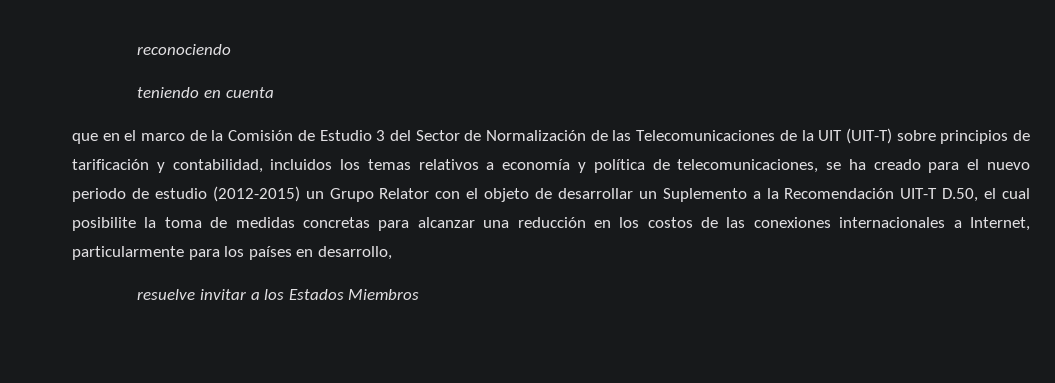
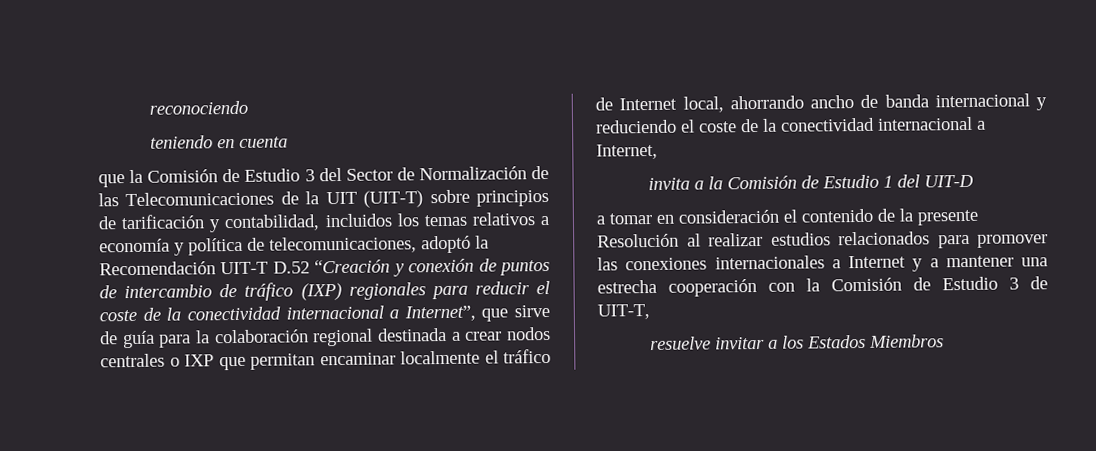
[102,130,207,141] en el marco de -> (125, 181) none
[826,159,1031,173] [72,186,1030,202] [72,217,1031,231] [72,246,392,260] se ha creado para el nuevo periodo de estudio (2012-2015) un Grupo Relator con el objeto de desarrollar un Suplemento a la Recomendación UIT-T D.50, el cual posibilite la toma de medidas concretas para alcanzar una reducción en los costos de las conexiones internacionales a Internet, particularmente para los países en desarrollo, -> [421,235,489,254] [99,258,550,277] [99,280,550,301] [99,304,550,322] [99,326,552,349] [100,348,551,371] [595,93,1047,113] [595,116,986,134] [596,143,658,160] [648,174,975,191] [596,208,979,226] [597,231,1048,249] [597,255,1048,272] [597,276,1048,297] [597,304,650,320] adoptó la Recomendación UIT-T D.52 “Creación y conexión de puntos de intercambio de tráfico (IXP) regionales para reducir el coste de la conectividad internacional a Internet”, que sirve de guía para la colaboración regional destinada a crear nodos centrales o IXP que permitan encaminar localmente el tráfico de Internet local, ahorrando ancho de banda internacional y reduciendo el coste de la conectividad internacional a Internet, // invita a la Comisión de Estudio 1 del UIT-D // a tomar en consideración el contenido de la presente Resolución al realizar estudios relacionados para promover las conexiones internacionales a Internet y a mantener una estrecha cooperación con la Comisión de Estudio 3 de UIT-T,

